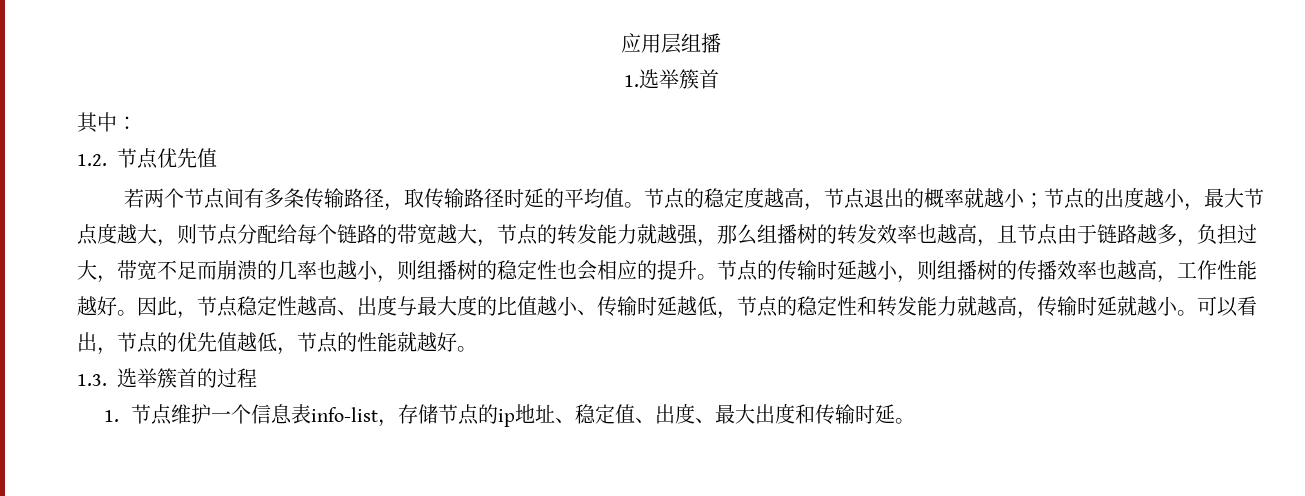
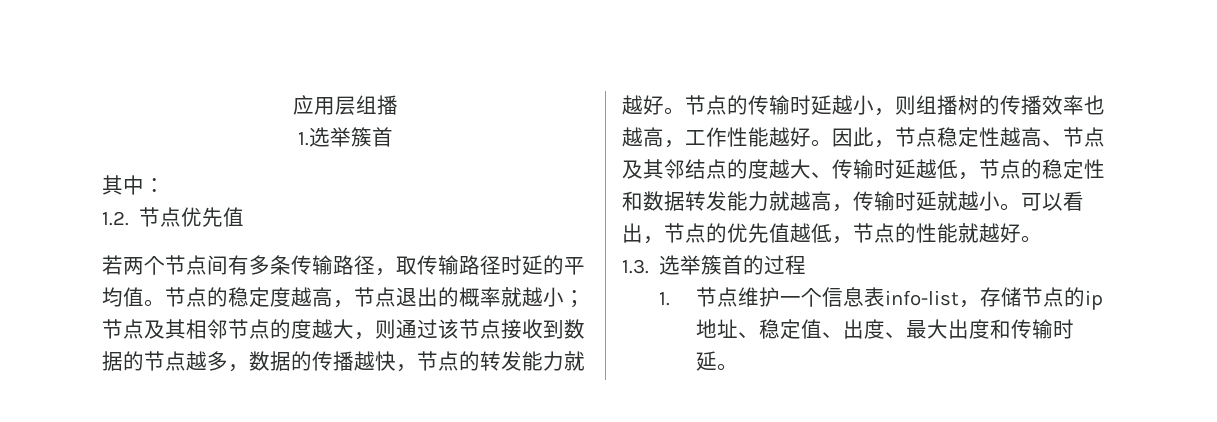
[1083,187,1264,211] [77,223,477,247] 的出度越小，最大节点度越大，则节点分配给每个链路的带宽越大 -> [144,319,585,340] [102,351,396,372] 及其相邻节点的度越大，则通过该节点接收到数据的节点越多，数据的传播越快
[677,224,1257,247] [77,260,697,283] 强，那么组播树的转发效率也越高，且节点由于链路越多，负担过大，带宽不足而崩溃的几率也越小，则组播树的稳定性也会相应的提升 -> [643,95,664,115] 好
[357,295,578,316] 出度与最大度的比值越小 -> [1063,127,1105,147] [622,159,811,179] 节点及其邻结点的度越大
(877, 306) none -> [643,191,685,211] 数据

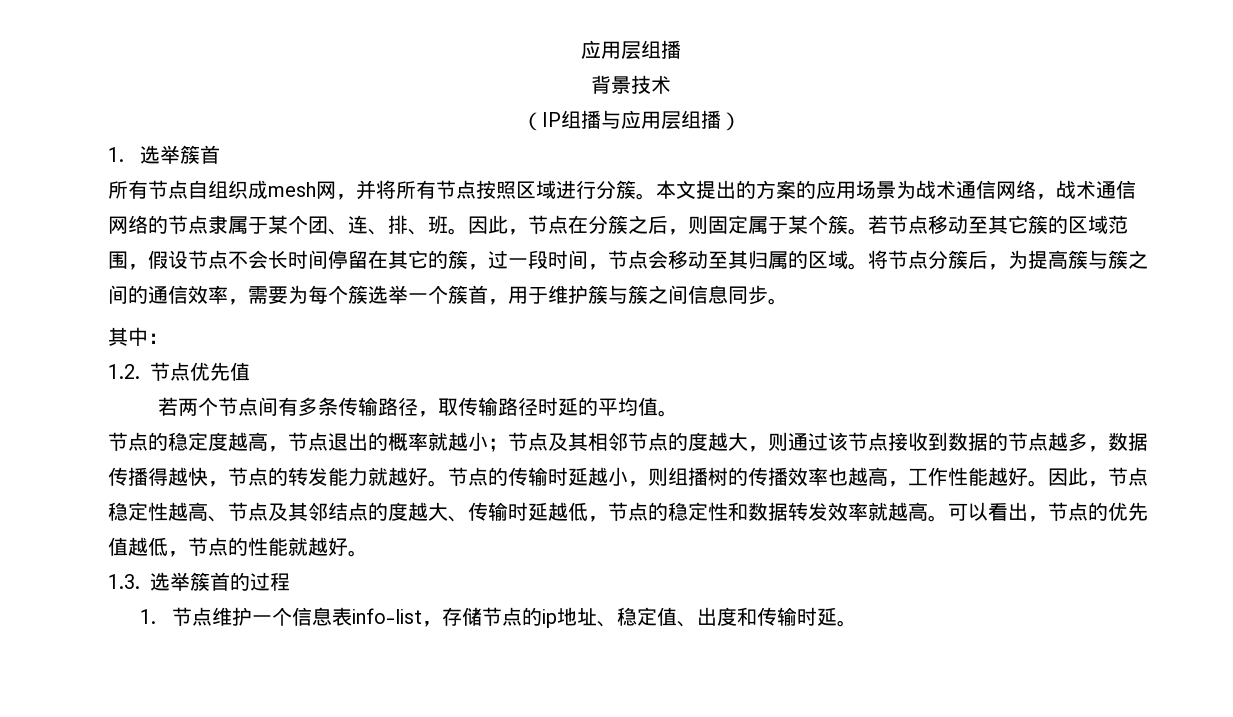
[297,127,393,147] 1.选举簇首 -> [591,75,671,94] [521,110,741,131] [108,145,220,164] [108,180,1136,200] [108,215,1128,235] [108,250,1148,270] [108,285,788,305] 背景技术 // （IP组播与应用层组播） // 1.选举簇首 // 所有节点自组织成mesh网，并将所有节点按照区域进行分簇。本文提出的方案的应用场景为战术通信网络，战术通信网络的节点隶属于某个团、连、排、班。因此，节点在分簇之后，则固定属于某个簇。若节点移动至其它簇的区域范围，假设节点不会长时间停留在其它的簇，过一段时间，节点会移动至其归属的区域。将节点分簇后，为提高簇与簇之间的通信效率，需要为每个簇选举一个簇首，用于维护簇与簇之间信息同步。
(165, 303) none -> (678, 413) //
[291,351,354,371] 的传播 -> [108,467,168,486] 传播得
[727,191,1000,212] 能力就越高，传输时延就越小 -> [828,502,928,521] 效率就越高
[885,319,991,339] 、最大出度 -> (737, 616) none

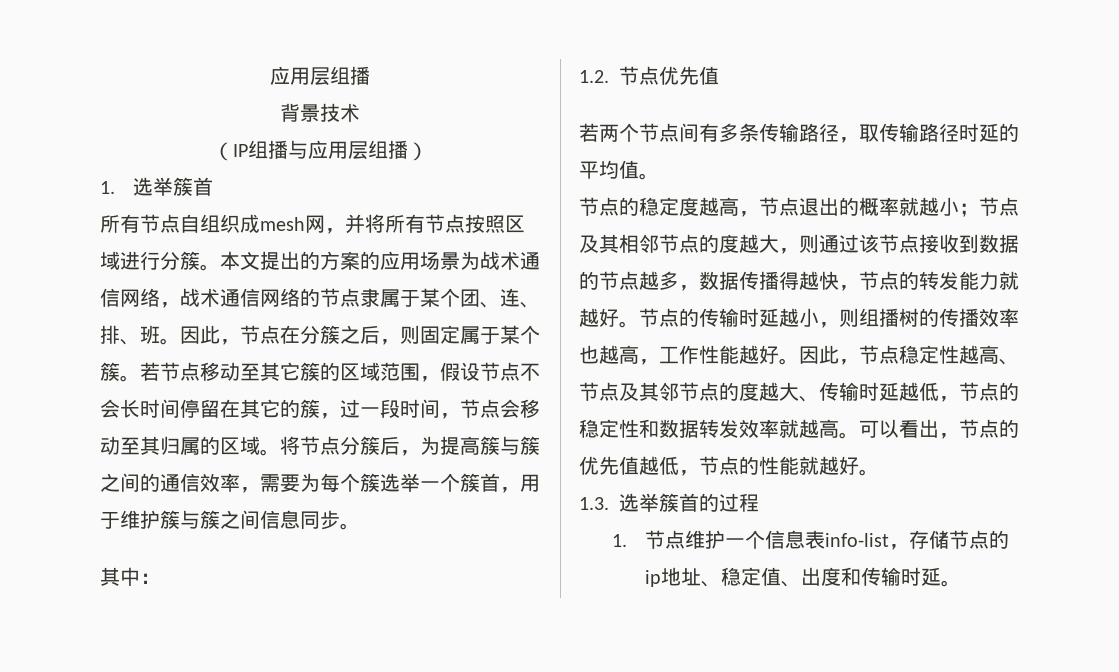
[328,502,348,521] 结 -> [679,382,699,401] 节

